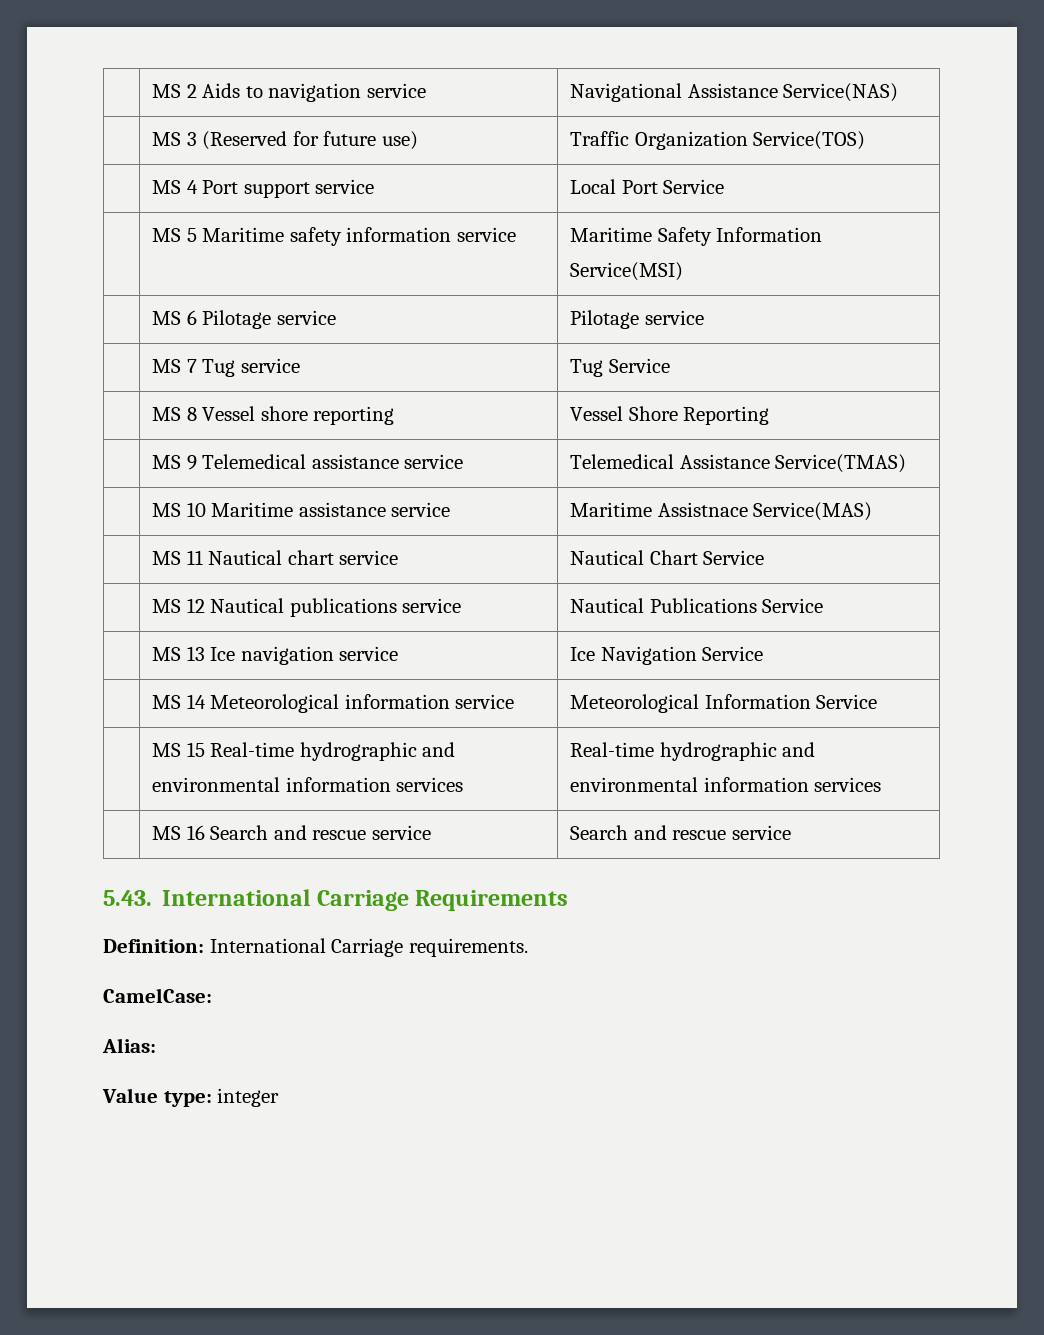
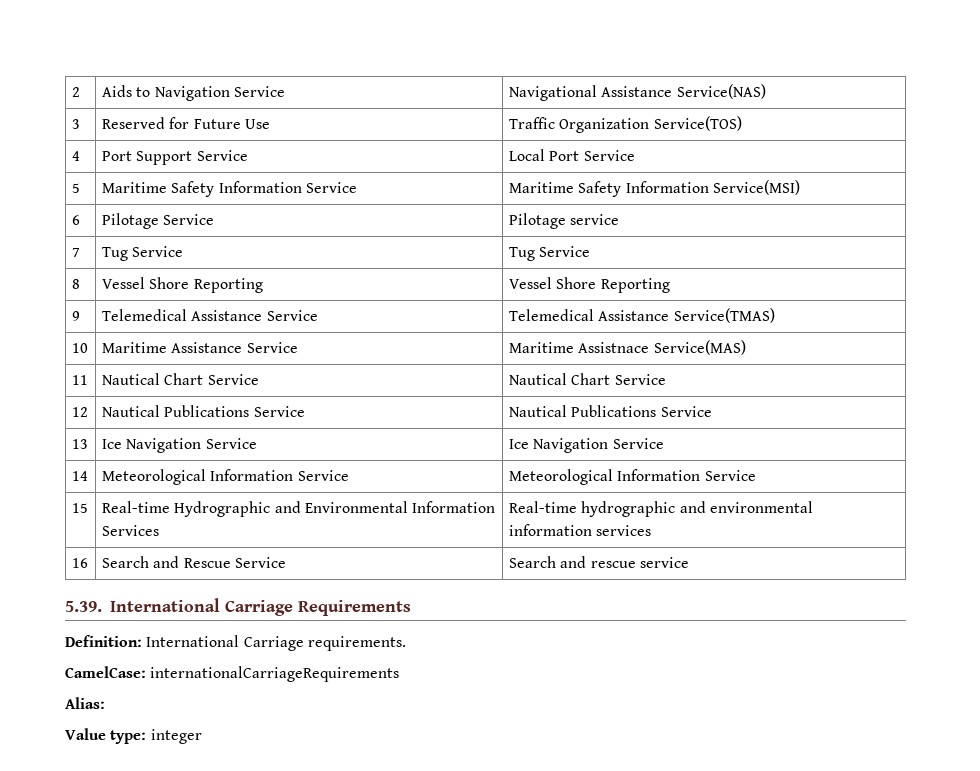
[152,83,426,102] [570,83,899,102] [152,131,418,150] [570,131,866,150] [152,179,375,198] [570,179,725,194] [152,227,516,246] [570,227,823,246] [570,262,684,281] [152,310,336,329] [570,310,704,329] [152,358,300,377] [570,358,670,377] [152,406,395,425] [570,406,770,425] [152,454,464,470] [570,454,907,473] [152,502,451,517] [570,502,873,521] [152,550,399,565] [570,550,765,565] [152,598,462,617] [570,598,824,613] [152,646,399,665] [570,646,764,665] [152,694,515,713] [570,694,878,713] [152,742,456,761] [152,777,464,792] | MS 2 Aids to navigation service | Navigational Assistance Service(NAS) // | MS 3 (Reserved for future use) | Traffic Organization Service(TOS) // | MS 4 Port support service | Local Port Service // | MS 5 Maritime safety information service | Maritime Safety Information Service(MSI) // | MS 6 Pilotage service | Pilotage service // | MS 7 Tug service | Tug Service // | MS 8 Vessel shore reporting | Vessel Shore Reporting // | MS 9 Telemedical assistance service | Telemedical Assistance Service(TMAS) // | MS 10 Maritime assistance service | Maritime Assistnace Service(MAS) // | MS 11 Nautical chart service | Nautical Chart Service // | MS 12 Nautical publications service | Nautical Publications Service // | MS 13 Ice navigation service | Ice Navigation Service // | MS 14 Meteorological information service | Meteorological Information Service // | MS 15 Real-time hydrographic and environmental information services -> [71,87,80,97] [101,85,285,101] [508,84,766,101] [71,119,80,129] [101,117,270,129] [508,116,742,133] [71,151,80,161] [101,150,248,165] [508,149,635,161] [71,183,80,193] [101,181,357,197] [508,180,800,197] [71,215,80,225] [101,213,215,229] [508,213,620,229] [71,248,80,257] [101,246,184,261] [508,246,591,261] [71,279,80,289] [101,277,263,293] [508,277,670,293] [71,311,80,321] [101,309,318,321] [508,308,775,323] [71,343,88,353] [101,342,298,353] [508,340,746,355] [71,375,88,385] [101,373,259,385] [508,373,666,385] [71,407,88,417] [101,405,305,417] [508,405,712,417] [71,439,88,449] [101,438,257,453] [508,438,664,453] [71,471,88,481] [101,469,349,485] [508,469,756,485] [71,503,88,513] [101,501,496,517] [101,525,159,536] 2 | Aids to Navigation Service | Navigational Assistance Service(NAS) // 3 | Reserved for Future Use | Traffic Organization Service(TOS) // 4 | Port Support Service | Local Port Service // 5 | Maritime Safety Information Service | Maritime Safety Information Service(MSI) // 6 | Pilotage Service | Pilotage service // 7 | Tug Service | Tug Service // 8 | Vessel Shore Reporting | Vessel Shore Reporting // 9 | Telemedical Assistance Service | Telemedical Assistance Service(TMAS) // 10 | Maritime Assistance Service | Maritime Assistnace Service(MAS) // 11 | Nautical Chart Service | Nautical Chart Service // 12 | Nautical Publications Service | Nautical Publications Service // 13 | Ice Navigation Service | Ice Navigation Service // 14 | Meteorological Information Service | Meteorological Information Service // 15 | Real-time Hydrographic and Environmental Information Services
[152,825,431,840] | MS 16 Search and rescue service -> [71,558,88,568] [101,556,286,568] 16 | Search and Rescue Service
[103,890,152,906] 5.43. -> [65,601,102,612] 5.39.
(212, 995) none -> [150,666,400,682] internationalCarriageRequirements

